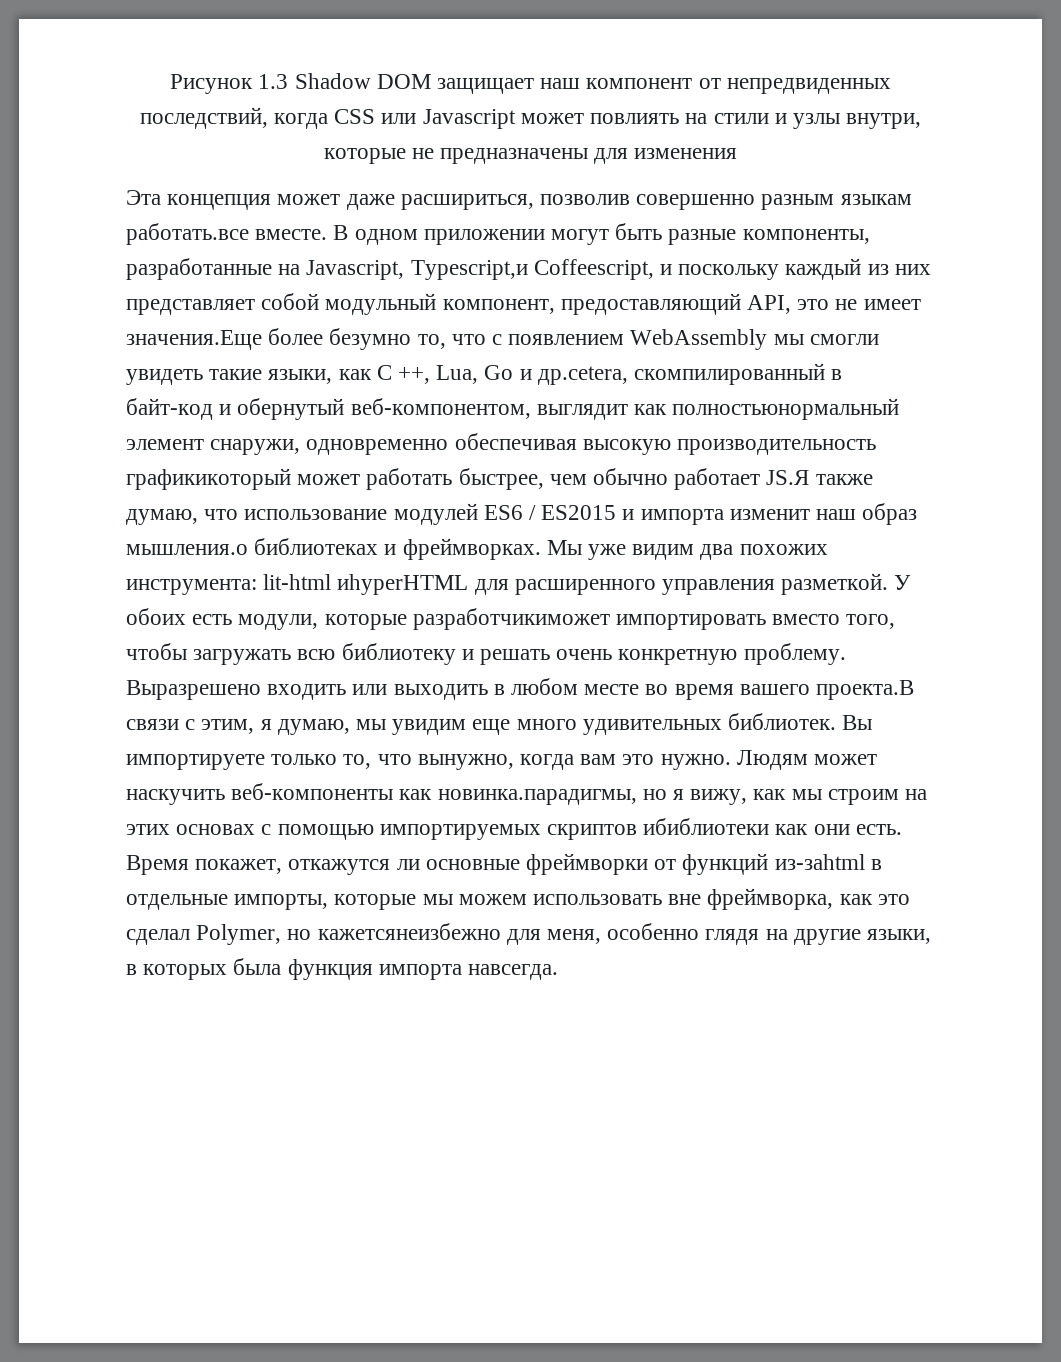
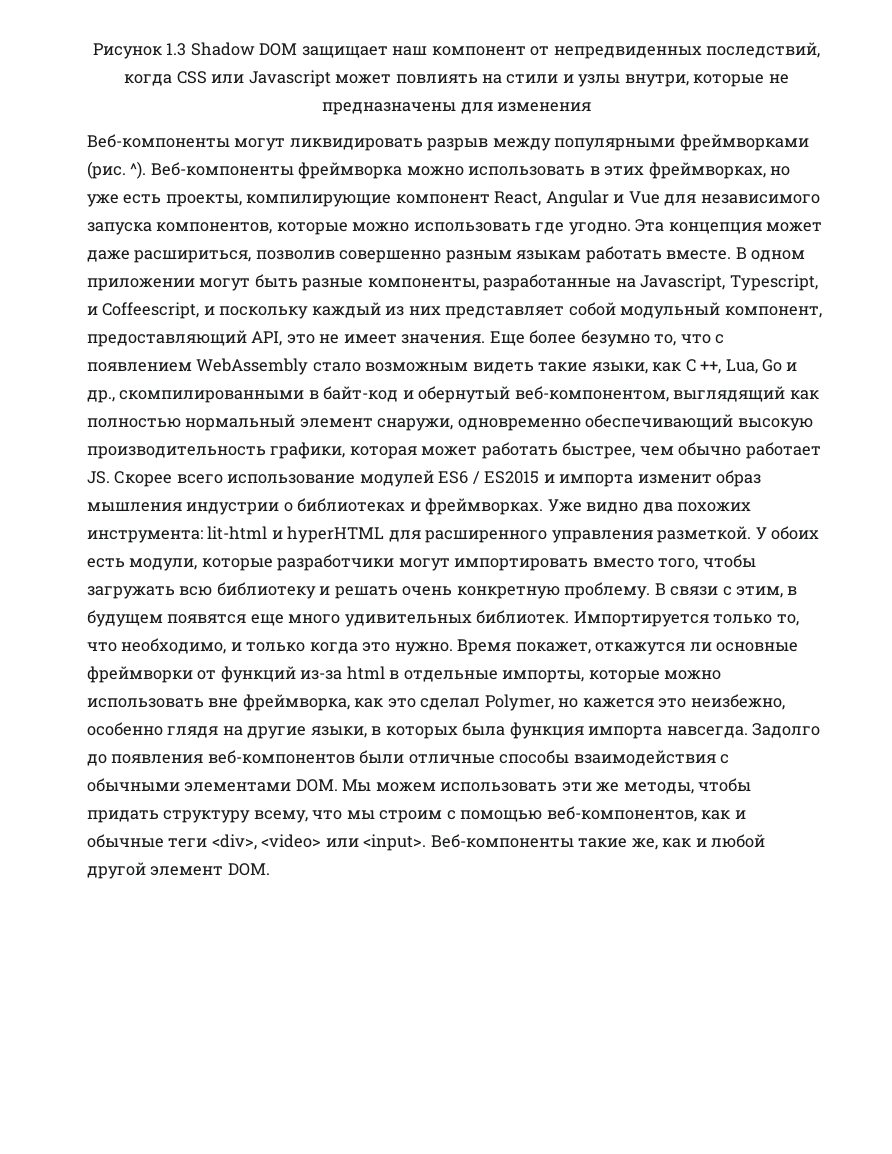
(738, 153) none -> [87,134,809,151] [87,161,791,179] [87,190,820,207] [87,222,631,235] Веб-компоненты могут ликвидировать разрыв между популярными фреймворками (рис. ^). Веб-компоненты фреймворка можно использовать в этих фреймворках, но уже есть проекты, компилирующие компонент React, Angular и Vue для независимого запуска компонентов, которые можно использовать где угодно.
[126,223,249,245] работать.все -> [585,246,662,263] работать
[410,260,528,280] Typescript,и -> [729,274,818,291] [87,306,98,315] Typescript, и
[126,330,262,350] значения.Еще -> [401,331,525,346] значения. Еще
[773,334,879,345] [126,369,203,385] мы смогли увидеть -> [312,362,534,374] стало возможным видеть
[537,363,826,385] др.cetera, скомпилированный -> [87,390,305,403] др., скомпилированными
[536,398,900,420] выглядит как полностьюнормальный -> [673,386,819,402] [87,414,296,431] выглядящий как полностью нормальный
[454,433,577,450] обеспечивая -> [585,414,734,430] обеспечивающий
[126,468,291,490] графикикоторый -> [270,442,417,459] графики, которая
[766,470,873,485] [126,509,239,525] JS.Я также думаю, что -> [87,471,223,487] JS. Скорее всего
[816,503,918,525] [126,538,695,560] наш образ мышления.о библиотеках и фреймворках. Мы уже видим -> [716,470,762,487] [87,498,639,515] образ мышления индустрии о библиотеках и фреймворках. Уже видно
[337,574,469,595] иhyperHTML -> [271,526,385,543] и hyperHTML
[412,608,610,630] разработчикиможет -> [277,554,450,571] разработчики могут
[126,678,915,700] [126,719,467,735] Выразрешено входить или выходить в любом месте во время вашего проекта.В связи с этим, я думаю, мы увидим -> [654,583,798,598] [87,610,247,627] В связи с этим, в будущем появятся
[842,715,873,730] [126,754,265,770] Вы импортируете -> [573,611,709,627] Импортируется
[417,750,878,770] [126,783,928,805] [126,818,902,840] вынужно, когда вам это нужно. Людям может наскучить веб-компоненты как новинка.парадигмы, но я вижу, как мы строим на этих основах с помощью импортируемых скриптов ибиблиотеки как они есть. -> [121,638,453,655] необходимо, и только когда это нужно.
[774,854,865,870] из-заhtml -> [300,666,385,680] из-за html
[422,894,527,905] мы можем -> [664,670,722,680] можно
[317,923,602,945] кажетсянеизбежно для меня, -> [582,694,785,710] кажется это неизбежно,
(559, 972) none -> [752,723,821,738] [87,750,730,766] [87,778,752,794] [87,806,746,823] [87,834,766,851] [87,862,270,879] Задолго до появления веб-компонентов были отличные способы взаимодействия с обычными элементами DOM. Мы можем использовать эти же методы, чтобы придать структуру всему, что мы строим с помощью веб-компонентов, как и обычные теги <div>, <video> или <input>. Веб-компоненты такие же, как и любой другой элемент DOM.

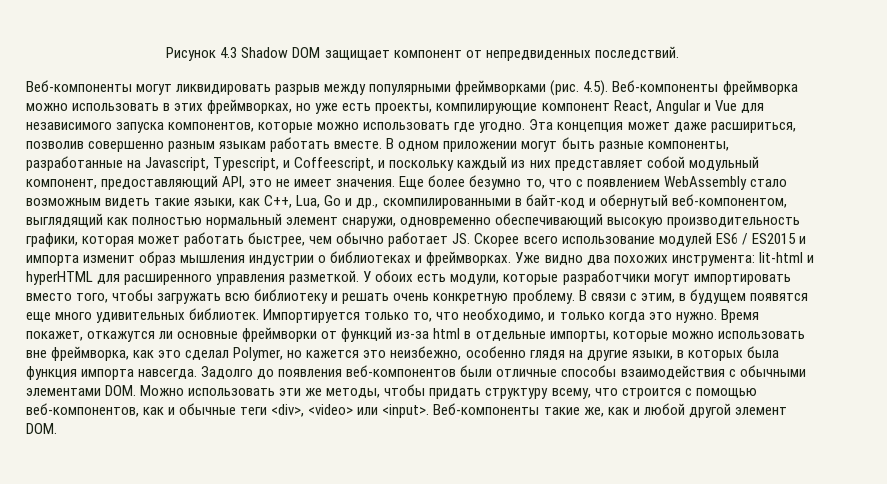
[166,43,187,56] 1.3 -> [220,47,238,58] 4.3
[392,46,428,56] наш -> (390, 55) none
[706,42,821,58] [124,70,789,87] [322,102,591,115] последствий, когда CSS или Javascript может повлиять на стили и узлы внутри, которые не предназначены для изменения -> [594,46,679,60] последствий.
[130,161,147,179] ^). -> [583,80,609,96] 4.5).
[685,359,722,374] C ++, -> [264,195,293,208] C++,
[342,779,436,792] Мы можем -> [140,385,185,396] Можно
[346,810,443,823] мы строим -> [621,388,681,399] строится

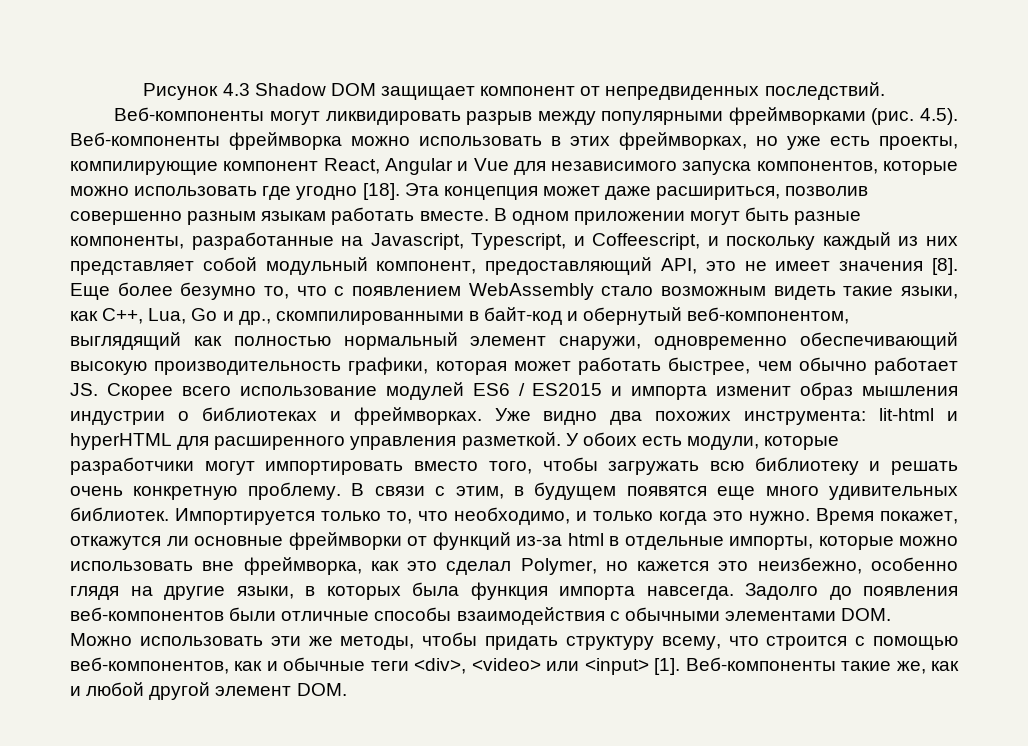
[479,122,526,133] угодно. -> [296,183,400,200] угодно [18].
[336,179,396,187] значения. -> [839,258,958,275] значения [8].
[382,404,430,418] <input>. -> [584,658,681,675] <input> [1].

